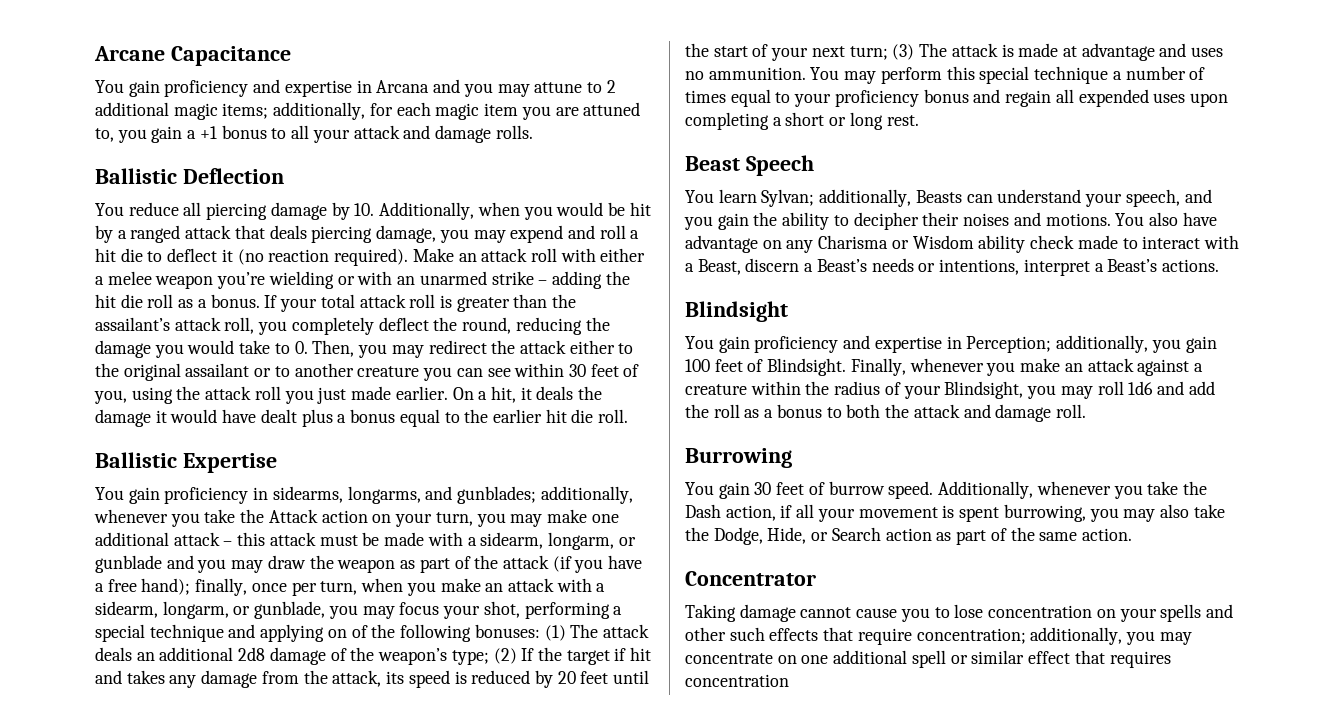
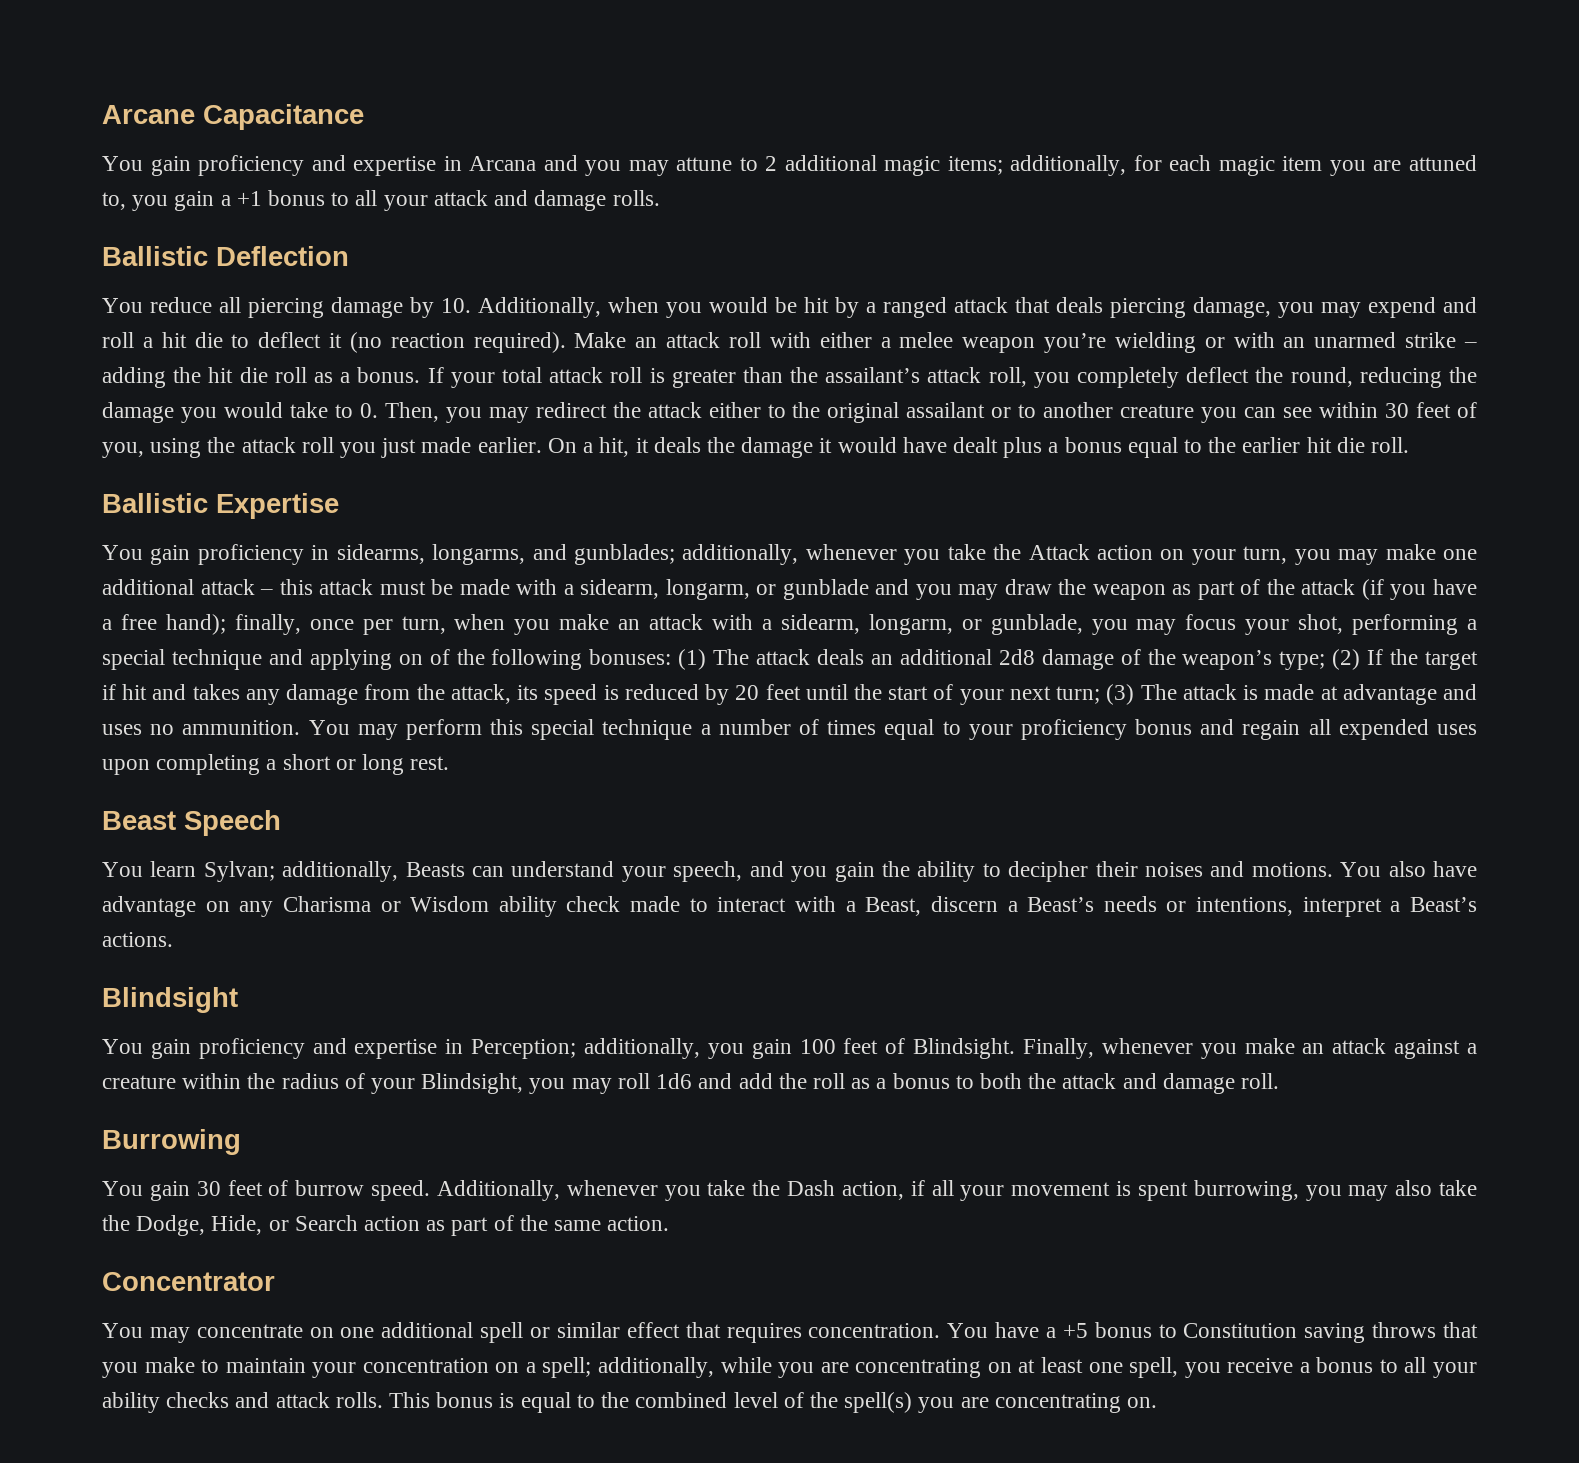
[685,604,1233,622] [685,627,1156,645] Taking damage cannot cause you to lose concentration on your spells and other such effects that require concentration; additionally, you -> [102,1323,143,1338] You
[685,674,789,687] concentration -> [808,1322,1478,1343] [102,1357,1477,1378] [102,1392,1157,1413] concentration. You have a +5 bonus to Constitution saving throws that you make to maintain your concentration on a spell; additionally, while you are concentrating on at least one spell, you receive a bonus to all your ability checks and attack rolls. This bonus is equal to the combined level of the spell(s) you are concentrating on.

